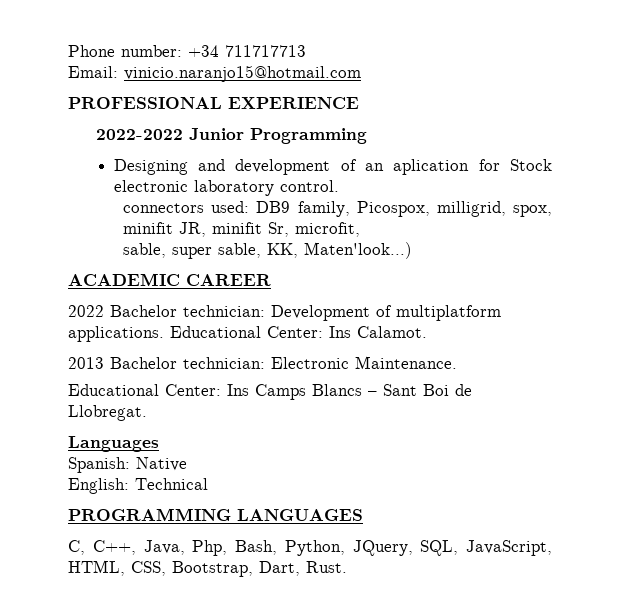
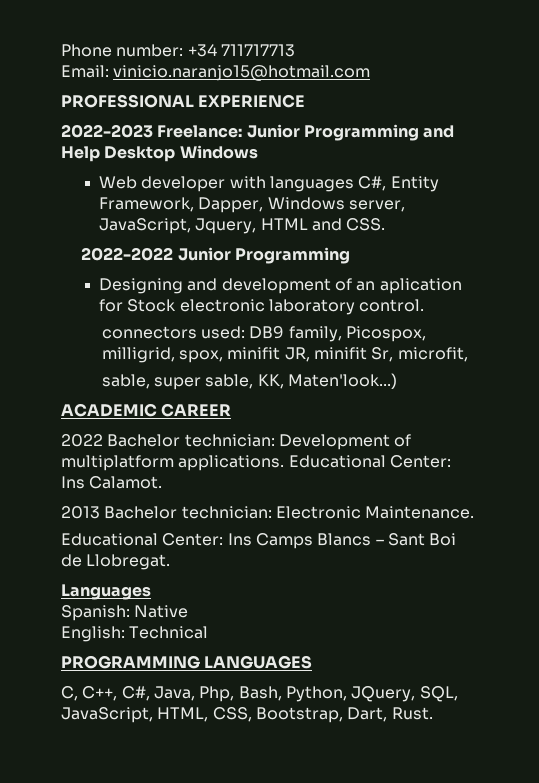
(359, 103) none -> [61,124,455,141] [61,145,258,162] [98,176,439,192] [98,197,405,213] [98,218,386,234] // 2022-2023 Freelance: Junior Programming and Help Desktop Windows // Web developer with languages C#, Entity Framework, Dapper, Windows server, JavaScript, Jquery, HTML and CSS.
(136, 547) none -> [121,686,150,701] C#,

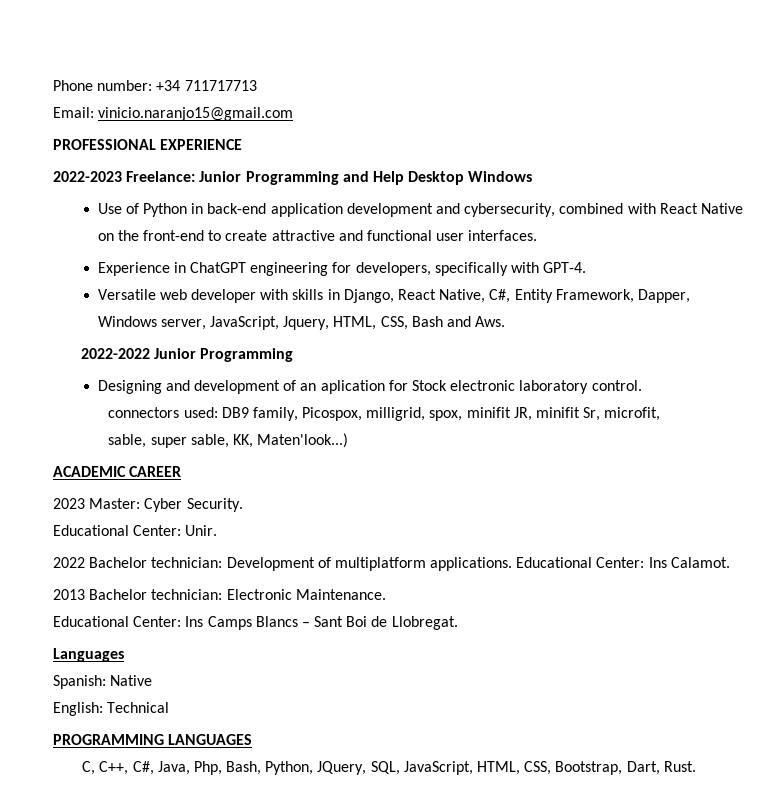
[113,65,371,81] vinicio.naranjo15@hotmail.com -> [98,107,294,121] vinicio.naranjo15@gmail.com
[98,176,354,192] Web developer with languages -> [97,203,743,217] [97,230,538,241] [97,262,587,276] [97,289,486,303] Use of Python in back-end application development and cybersecurity, combined with React Native on the front-end to create attractive and functional user interfaces. // Experience in ChatGPT engineering for developers, specifically with GPT-4. // Versatile web developer with skills in Django, React Native,
[260,218,386,231] HTML and CSS. -> [333,316,506,330] HTML, CSS, Bash and Aws.
(232, 410) none -> [53,498,243,512] [53,525,218,536] // 2023 Master: Cyber Security. // Educational Center: Unir.

